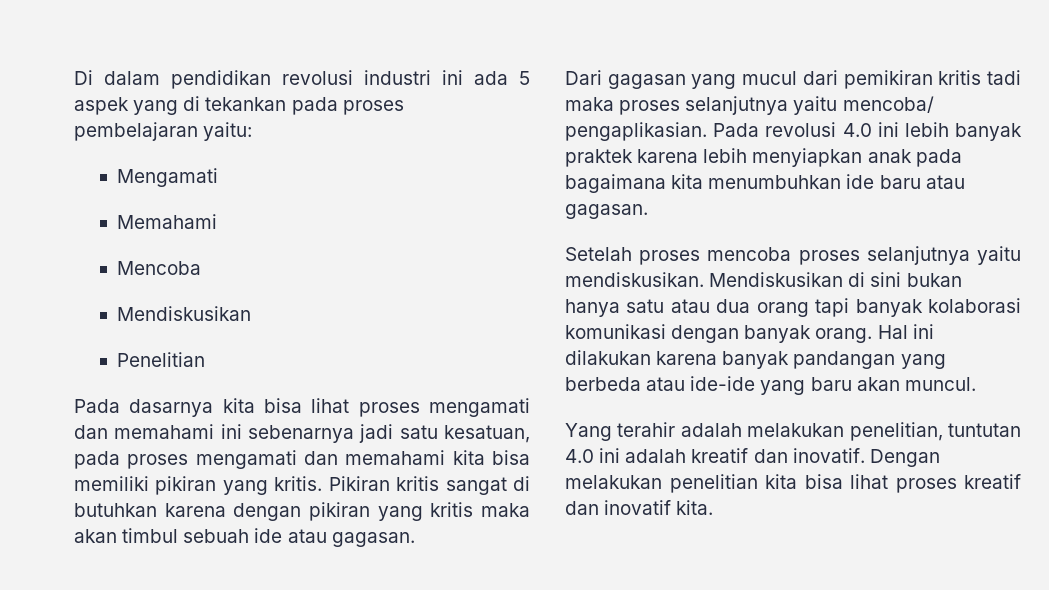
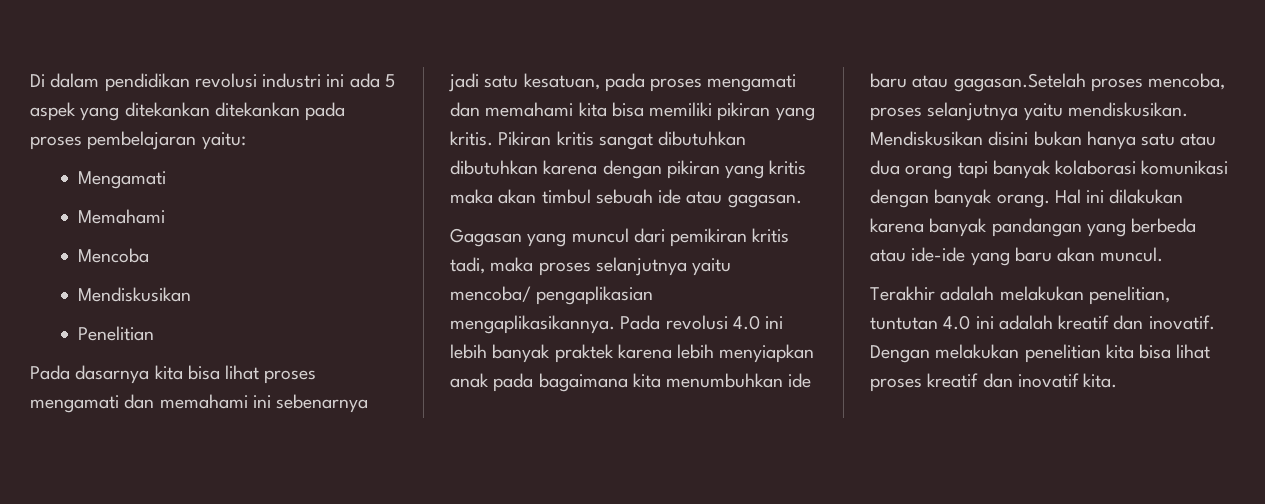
[183,96,287,111] di tekankan -> [124,102,300,117] ditekankan ditekankan
[513,476,531,491] [74,503,157,517] di butuhkan -> [658,131,747,146] [450,160,538,175] dibutuhkan dibutuhkan
[565,70,798,89] Dari gagasan yang mucul -> [450,228,629,247] Gagasan yang muncul
[987,70,1021,85] tadi -> [450,257,485,274] tadi,
[565,122,707,141] pengaplikasian. -> [536,286,654,305] [450,315,615,334] pengaplikasian mengaplikasikannya.
[565,204,648,219] [565,247,792,265] gagasan. // Setelah proses mencoba -> [953,73,1226,92] gagasan.Setelah proses mencoba,
[848,272,902,287] di sini -> [988,131,1029,146] disini
[565,422,676,441] Yang terahir -> [870,286,935,301] Terakhir

